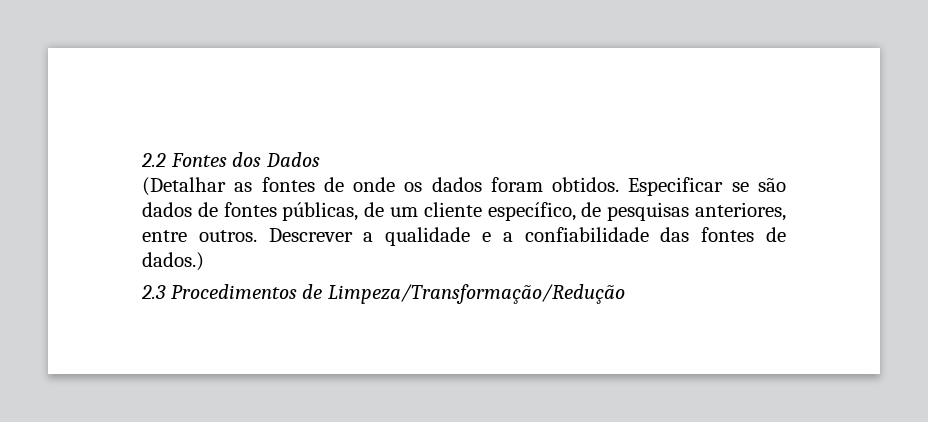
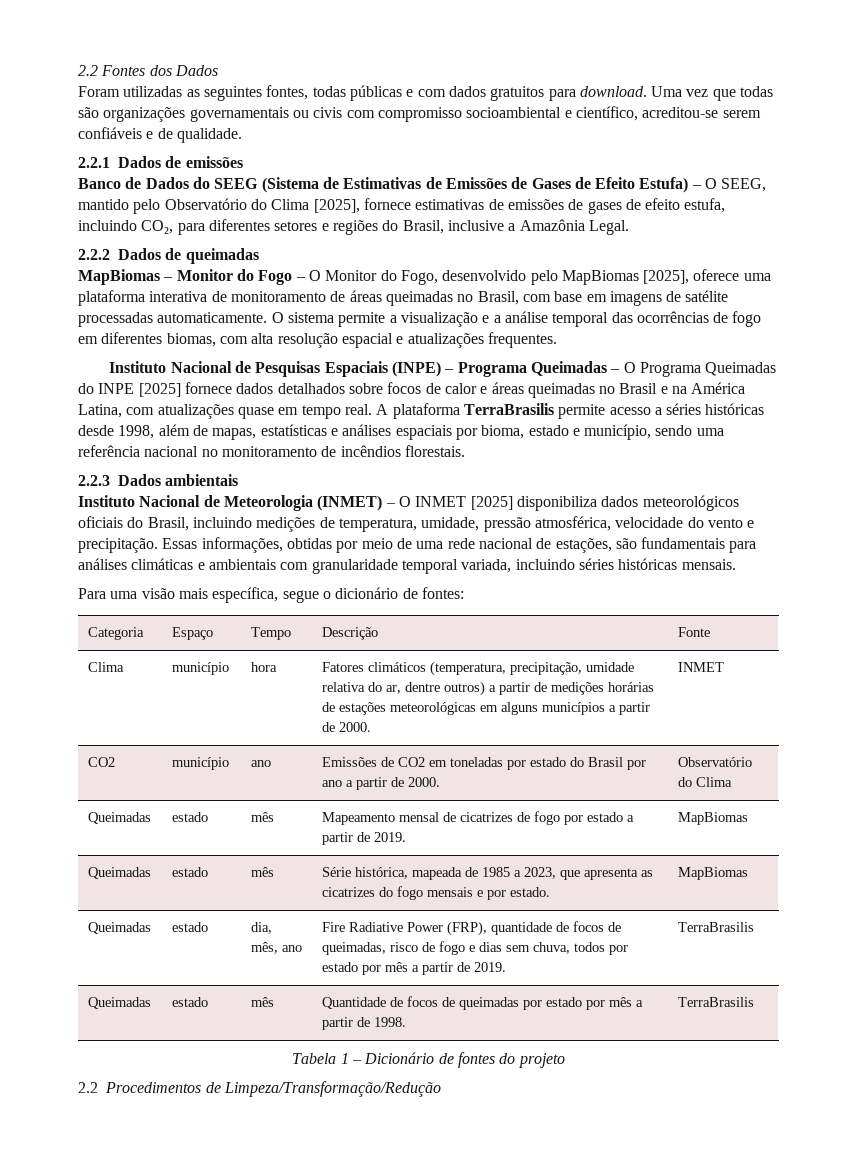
[142,177,786,196] [142,202,786,221] [142,227,786,246] [142,252,204,271] [141,285,166,299] (Detalhar as fontes de onde os dados foram obtidos. Especificar se são dados de fontes públicas, de um cliente específico, de pesquisas anteriores, entre outros. Descrever a qualidade e a confiabilidade das fontes de dados.) // 2.3 -> [78,85,774,101] [78,106,761,122] [78,127,242,143] [78,156,243,168] [78,177,767,193] [78,198,726,214] [78,219,629,235] [78,248,259,264] [78,269,771,285] [78,290,729,306] [78,311,762,327] [78,332,557,348] [109,361,777,377] [78,382,746,398] [78,403,765,419] [78,424,724,440] [78,445,465,457] [78,474,239,486] [78,495,739,511] [78,516,755,532] [78,537,757,553] [78,558,736,574] [78,587,464,603] [88,627,145,640] [172,627,214,640] [251,627,292,640] [322,627,379,640] [678,627,711,637] [88,662,125,672] [172,662,230,675] [251,662,278,672] [322,661,635,676] [322,681,655,696] [322,702,651,715] [322,722,372,732] [678,662,725,672] [88,757,116,767] [172,757,230,770] [251,760,272,767] [322,757,647,770] [322,777,441,790] [678,757,753,767] [678,777,733,787] [88,812,152,824] [172,812,209,822] [251,812,275,822] [322,811,635,825] [322,832,407,845] [678,812,749,825] [88,867,152,879] [172,867,209,877] [251,867,275,877] [322,867,654,880] [322,886,551,900] [678,867,749,880] [88,922,152,934] [172,922,209,932] [251,922,273,934] [251,942,303,954] [322,921,622,936] [322,941,629,955] [322,962,507,975] [678,922,755,932] [88,997,152,1009] [172,997,209,1007] [251,997,275,1007] [322,996,644,1010] [322,1017,407,1030] [678,997,755,1007] [292,1052,565,1068] [78,1082,98,1093] Foram utilizadas as seguintes fontes, todas públicas e com dados gratuitos para download. Uma vez que todas são organizações governamentais ou civis com compromisso socioambiental e científico, acreditou-se serem confiáveis e de qualidade. // 2.2.1 Dados de emissões // Banco de Dados do SEEG (Sistema de Estimativas de Emissões de Gases de Efeito Estufa) – O SEEG, mantido pelo Observatório do Clima [2025], fornece estimativas de emissões de gases de efeito estufa, incluindo CO₂, para diferentes setores e regiões do Brasil, inclusive a Amazônia Legal. // 2.2.2 Dados de queimadas // MapBiomas – Monitor do Fogo – O Monitor do Fogo, desenvolvido pelo MapBiomas [2025], oferece uma plataforma interativa de monitoramento de áreas queimadas no Brasil, com base em imagens de satélite processadas automaticamente. O sistema permite a visualização e a análise temporal das ocorrências de fogo em diferentes biomas, com alta resolução espacial e atualizações frequentes. // Instituto Nacional de Pesquisas Espaciais (INPE) – Programa Queimadas – O Programa Queimadas do INPE [2025] fornece dados detalhados sobre focos de calor e áreas queimadas no Brasil e na América Latina, com atualizações quase em tempo real. A plataforma TerraBrasilis permite acesso a séries históricas desde 1998, além de mapas, estatísticas e análises espaciais por bioma, estado e município, sendo uma referência nacional no monitoramento de incêndios florestais. // 2.2.3 Dados ambientais // Instituto Nacional de Meteorologia (INMET) – O INMET [2025] disponibiliza dados meteorológicos oficiais do Brasil, incluindo medições de temperatura, umidade, pressão atmosférica, velocidade do vento e precipitação. Essas informações, obtidas por meio de uma rede nacional de estações, são fundamentais para análises climáticas e ambientais com granularidade temporal variada, incluindo séries históricas mensais. // Para uma visão mais específica, segue o dicionário de fontes: // Categoria | Espaço | Tempo | Descrição | Fonte // Clima | município | hora | Fatores climáticos (temperatura, precipitação, umidade relativa do ar, dentre outros) a partir de medições horárias de estações meteorológicas em alguns municípios a partir de 2000. | INMET // CO2 | município | ano | Emissões de CO2 em toneladas por estado do Brasil por ano a partir de 2000. | Observatório do Clima // Queimadas | estado | mês | Mapeamento mensal de cicatrizes de fogo por estado a partir de 2019. | MapBiomas // Queimadas | estado | mês | Série histórica, mapeada de 1985 a 2023, que apresenta as cicatrizes do fogo mensais e por estado. | MapBiomas // Queimadas | estado | dia, mês, ano | Fire Radiative Power (FRP), quantidade de focos de queimadas, risco de fogo e dias sem chuva, todos por estado por mês a partir de 2019. | TerraBrasilis // Queimadas | estado | mês | Quantidade de focos de queimadas por estado por mês a partir de 1998. | TerraBrasilis // Tabela 1 – Dicionário de fontes do projeto // 2.2

